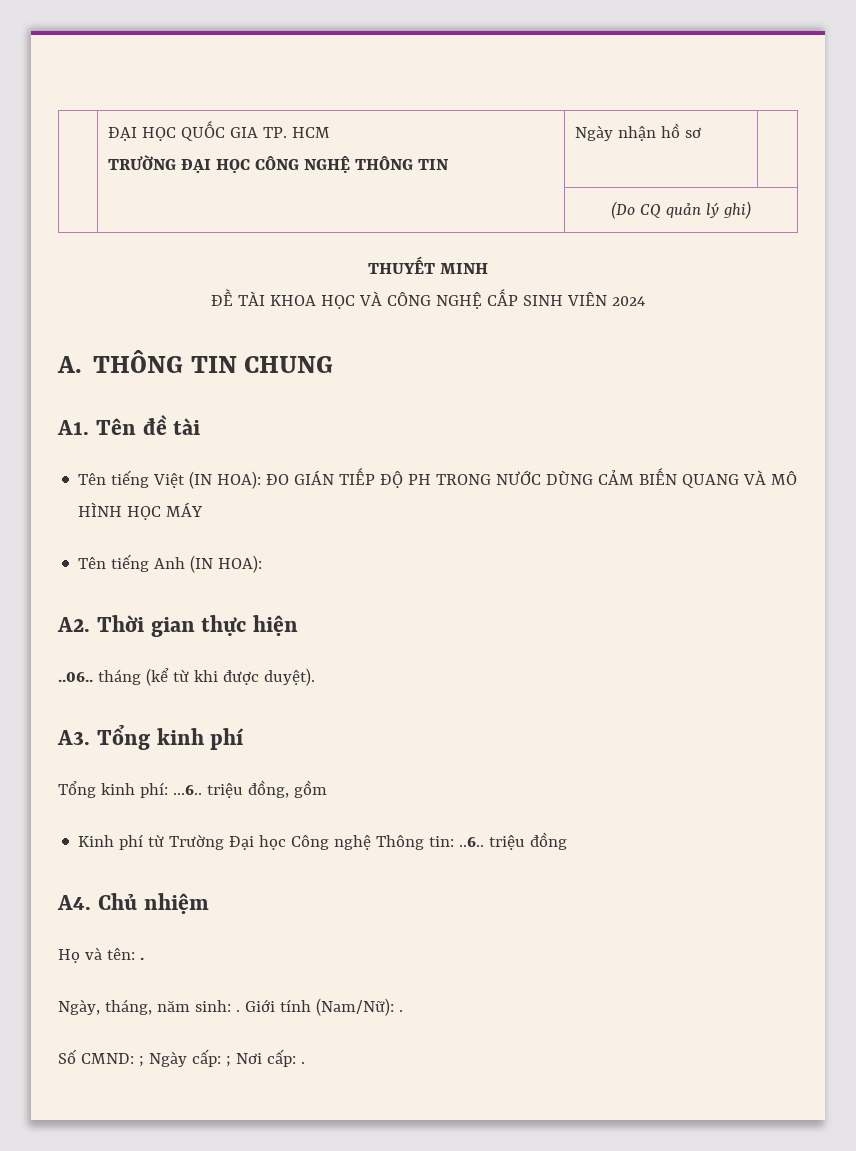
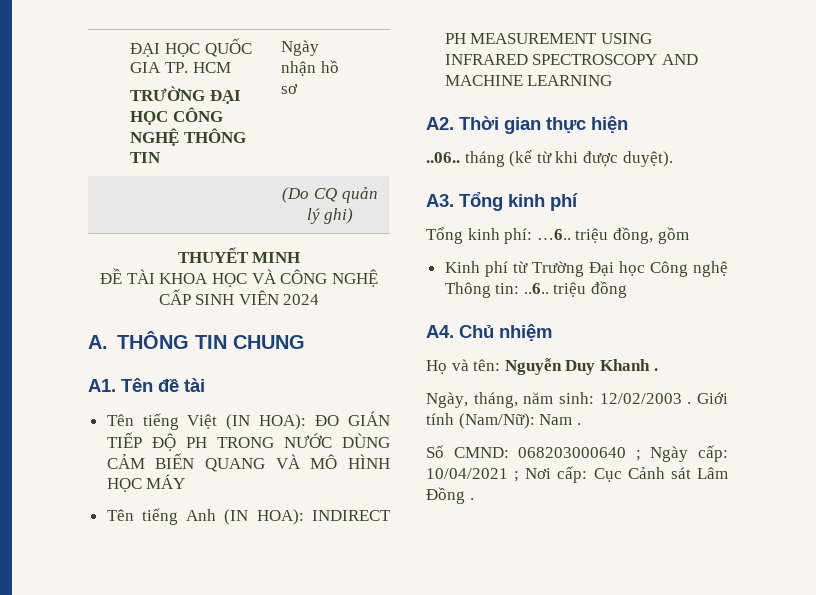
(263, 564) none -> [312,510,391,521] [444,33,652,44] [444,54,698,65] [444,75,613,86] INDIRECT PH MEASUREMENT USING INFRARED SPECTROSCOPY AND MACHINE LEARNING
(135, 954) none -> [504,358,650,375] Nguyễn Duy Khanh
(231, 1006) none -> [599,393,682,404] 12/02/2003
(394, 1007) none -> [539,414,573,425] Nam
(134, 1058) none -> [518,447,627,458] 068203000640
(221, 1058) none -> [426,468,508,479] 10/04/2021
(296, 1058) none -> [593,467,728,482] [426,487,465,504] Cục Cảnh sát Lâm Đồng

